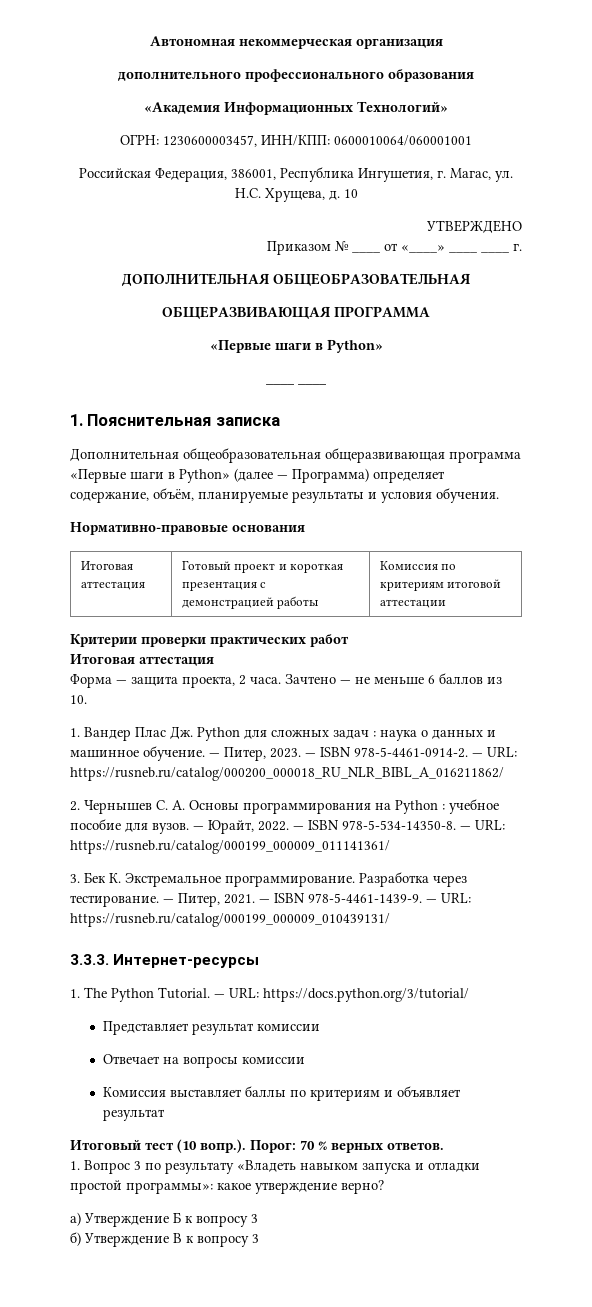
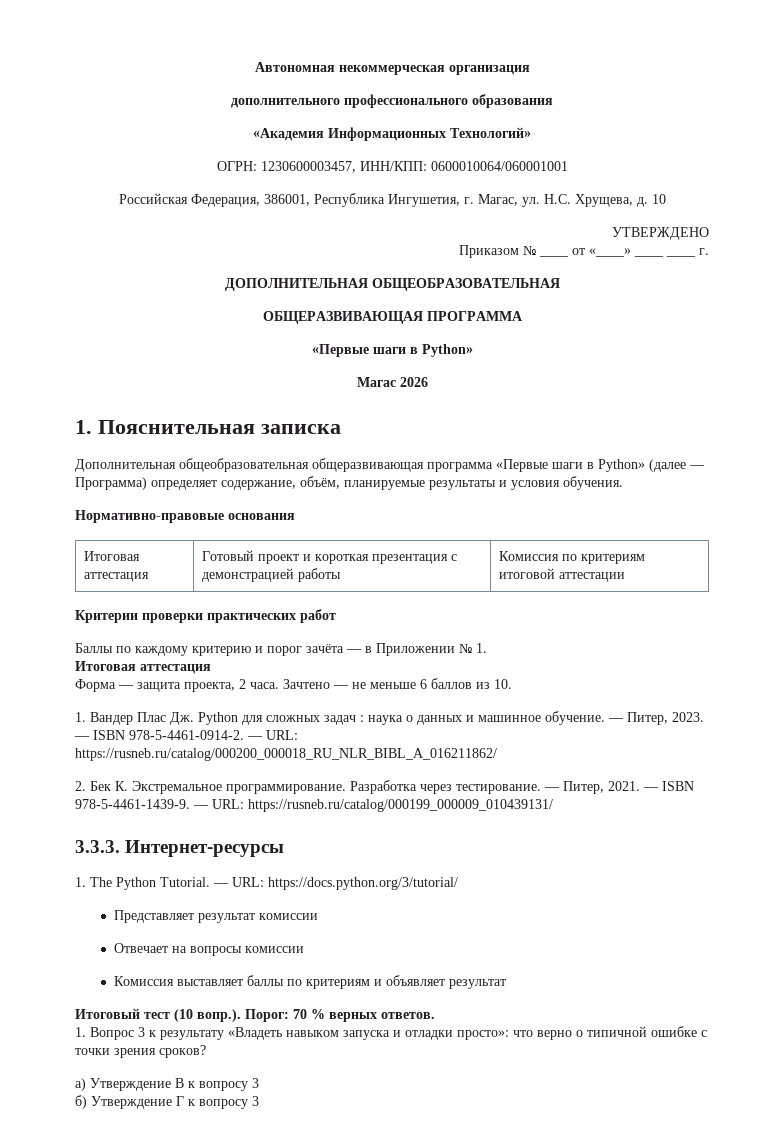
[266,383,326,385] ____ ____ -> [356,377,428,387] Магас 2026
(349, 640) none -> [75,643,487,656] // Баллы по каждому критерию и порог зачёта — в Приложении № 1.
[84,799,499,814] [70,819,505,834] [70,840,390,854] [70,874,80,883] Чернышев С. А. Основы программирования на Python : учебное пособие для вузов. — Юрайт, 2022. — ISBN 978-5-534-14350-8. — URL: https://rusneb.ru/catalog/000199_000009_011141361/ // 3. -> (86, 786) none
[145,1163,161,1170] по -> [149,1030,156,1037] к
[70,1180,384,1194] простой программы»: какое утверждение верно? -> [457,1026,707,1040] [75,1045,206,1058] просто»: что верно о типичной ошибке с точки зрения сроков?
[173,1212,181,1223] Б -> [175,1078,184,1088] В
[173,1233,182,1243] В -> [176,1096,184,1106] Г

